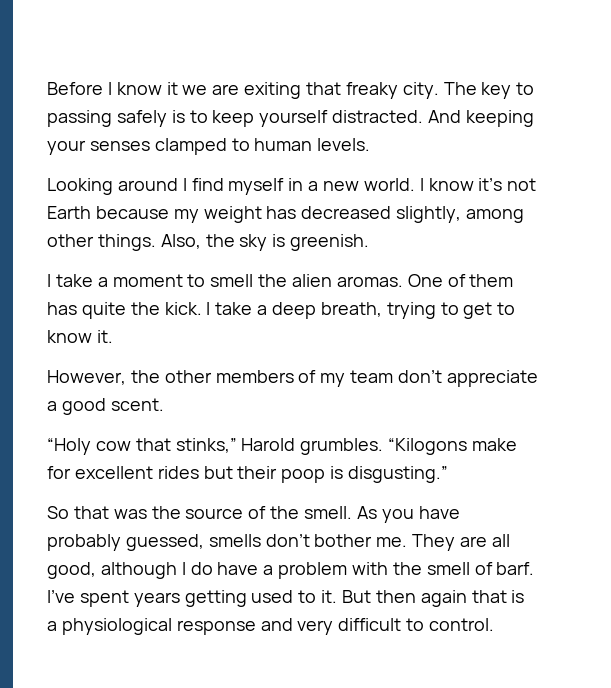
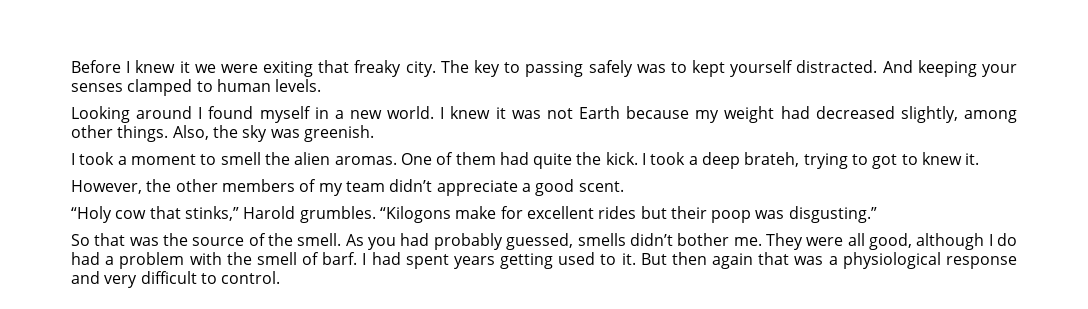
[116,82,162,95] know -> [135,60,176,73] knew
[212,84,240,95] are -> [220,64,258,73] were
[171,110,255,127] is to keep -> [636,60,726,77] was to kept
[191,178,224,191] find -> [208,106,254,119] found
[428,178,503,191] know it’s -> [450,106,541,119] knew it was
[266,206,297,219] has -> [780,106,810,119] had
[272,234,286,247] is -> [270,129,300,138] was
[55,274,93,287] take -> [79,152,115,165] took
[47,302,77,315] has -> [499,152,529,165] had
[215,302,253,315] take -> [650,152,686,165] took
[320,302,382,317] breath, -> [744,152,800,167] brateh,
[463,302,516,319] [47,330,92,343] get to know -> [872,152,963,169] got to knew
[398,370,443,383] don’t -> [389,179,433,192] didn’t
[330,466,344,479] is -> [755,210,785,219] was
[418,506,460,519] have -> [400,233,430,246] had
[265,534,310,547] don’t -> [629,233,673,246] didn’t
[460,536,488,547] are -> [806,237,844,246] were
[217,562,259,575] have -> [71,252,100,265] had
[47,590,75,603] I’ve -> [362,252,401,265] I had
[511,590,525,603] is -> [794,256,824,265] was

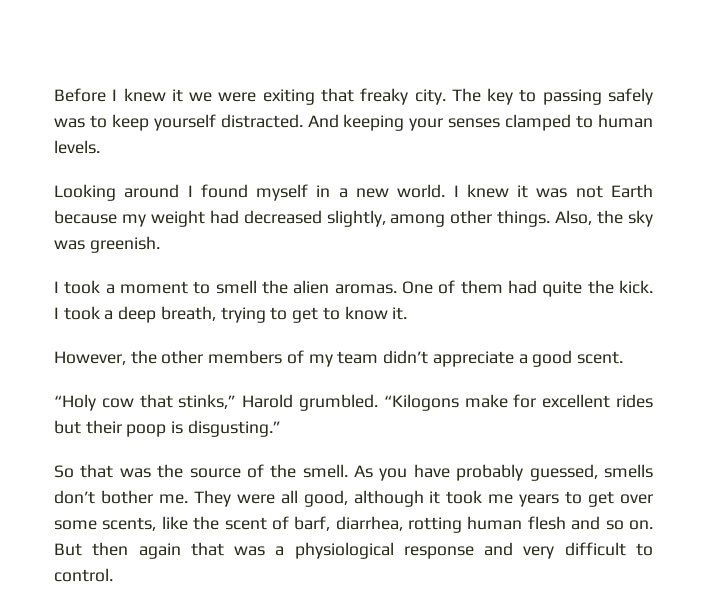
[692,60,726,77] kept -> [111,114,149,131] keep
[744,152,800,167] brateh, -> [160,306,216,321] breath,
[872,152,963,169] got to knew -> [292,306,388,323] get to know
[299,206,376,223] grumbles. -> [299,394,378,411] grumbled.
[755,210,785,219] was -> [171,421,184,434] is
[400,233,430,246] had -> [413,464,450,478] have
[629,233,673,246] didn’t -> [54,490,95,504] don’t
[988,233,1017,246] [71,252,636,269] I do had a problem with the smell of barf. I had spent years getting used to it. -> [429,490,654,507] [54,516,654,533] it took me years to get over some scents, like the scent of barf, diarrhea, rotting human flesh and so on.

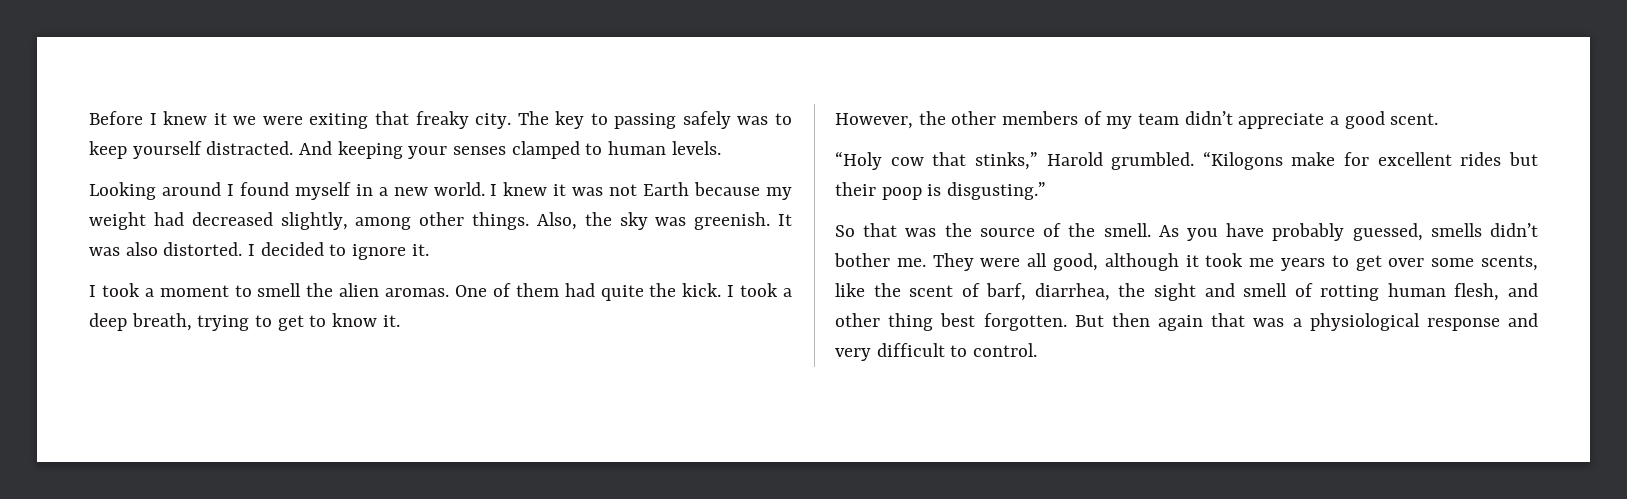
(160, 244) none -> [778,214,792,226] [89,242,429,260] It was also distorted. I decided to ignore it.
[54,490,95,504] don’t -> [1490,223,1538,237] didn’t
[408,516,654,533] rotting human flesh and so on. -> [1118,283,1538,301] [835,313,1067,331] the sight and smell of rotting human flesh, and other thing best forgotten.

